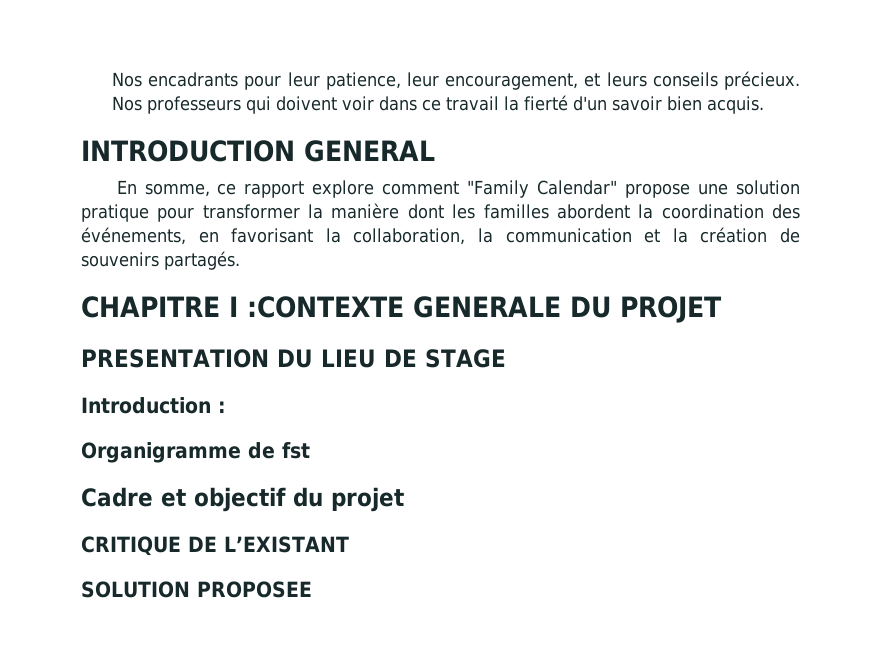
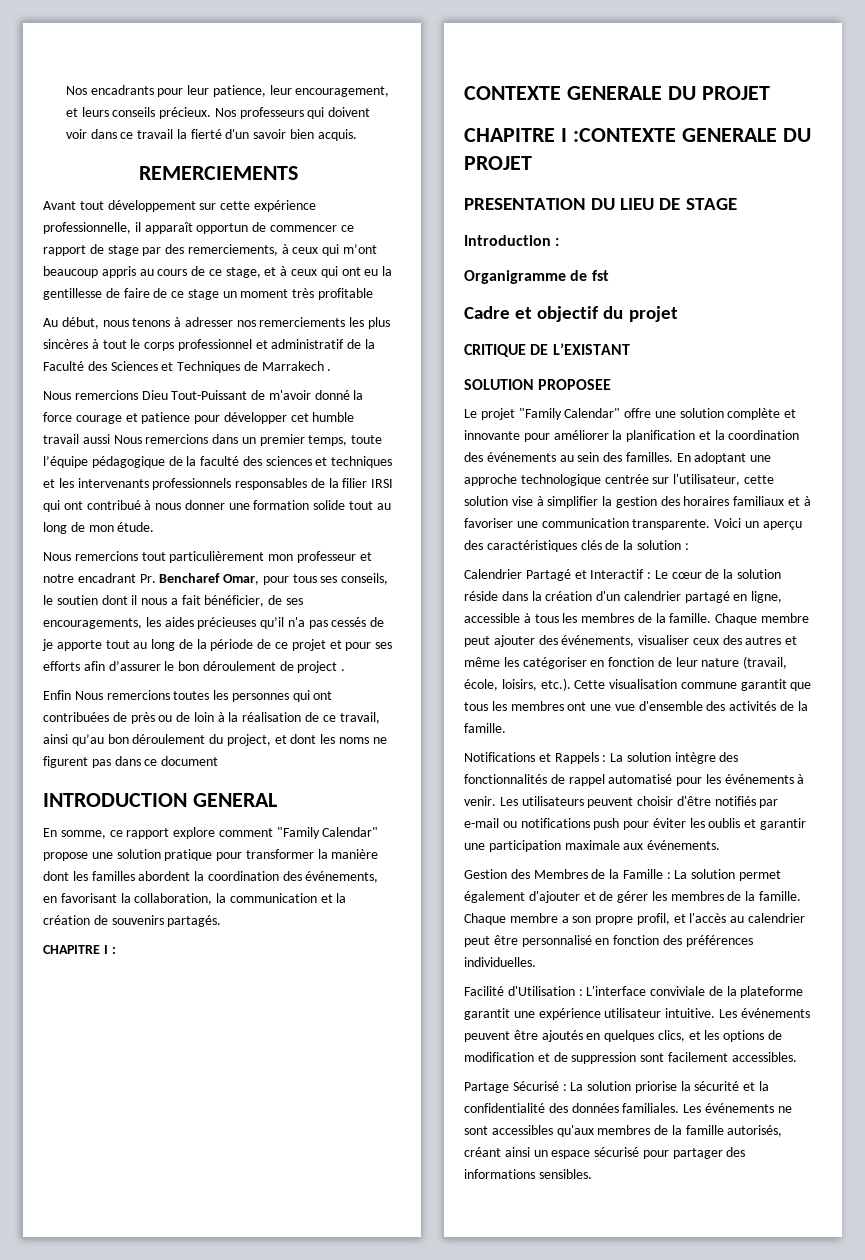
(764, 105) none -> [139,166,298,180] [43,200,316,212] [43,222,354,234] [43,244,378,256] [43,266,393,278] [43,288,374,300] [43,317,391,329] [43,339,376,351] [43,361,332,373] [43,390,364,400] [43,412,355,424] [43,434,383,446] [43,456,393,468] [43,478,394,490] [43,500,391,512] [43,522,155,534] [43,551,372,563] [43,573,389,585] [43,595,304,607] [43,617,385,629] [42,639,393,651] [43,661,346,673] [43,690,333,702] [43,712,380,724] [43,734,387,746] [43,756,219,768] // REMERCIEMENTS // Avant tout développement sur cette expérience professionnelle, il apparaît opportun de commencer ce rapport de stage par des remerciements, à ceux qui m’ont beaucoup appris au cours de ce stage, et à ceux qui ont eu la gentillesse de faire de ce stage un moment très profitable // Au début, nous tenons à adresser nos remerciements les plus sincères à tout le corps professionnel et administratif de la Faculté des Sciences et Techniques de Marrakech . // Nous remercions Dieu Tout-Puissant de m'avoir donné la force courage et patience pour développer cet humble travail aussi Nous remercions dans un premier temps, toute l’équipe pédagogique de la faculté des sciences et techniques et les intervenants professionnels responsables de la filier IRSI qui ont contribué à nous donner une formation solide tout au long de mon étude. // Nous remercions tout particulièrement mon professeur et notre encadrant Pr. Bencharef Omar, pour tous ses conseils, le soutien dont il nous a fait bénéficier, de ses encouragements, les aides précieuses qu’il n'a pas cessés de je apporte tout au long de la période de ce projet et pour ses efforts afin d’assurer le bon déroulement de project . // Enfin Nous remercions toutes les personnes qui ont contribuées de près ou de loin à la réalisation de ce travail, ainsi qu’au bon déroulement du project, et dont les noms ne figurent pas dans ce document
(240, 260) none -> [43,945,116,954] [464,86,770,100] // CHAPITRE I : // CONTEXTE GENERALE DU PROJET
(312, 589) none -> [464,408,797,420] [464,430,800,442] [464,452,772,464] [464,474,774,486] [464,496,811,508] [464,518,802,530] [464,540,689,552] [464,569,782,581] [464,591,783,603] [464,613,810,625] [464,635,798,647] [464,656,788,669] [464,678,812,691] [464,701,808,711] [464,723,506,733] [464,752,739,764] [464,774,805,786] [464,796,779,808] [464,818,807,830] [464,840,721,852] [464,869,782,881] [464,891,802,903] [464,913,806,925] [464,935,753,947] [464,957,536,967] [464,986,804,998] [464,1008,810,1020] [464,1030,783,1042] [464,1052,797,1064] [464,1081,770,1093] [464,1103,792,1113] [464,1125,783,1137] [464,1147,746,1159] [464,1169,592,1179] // Le projet "Family Calendar" offre une solution complète et innovante pour améliorer la planification et la coordination des événements au sein des familles. En adoptant une approche technologique centrée sur l'utilisateur, cette solution vise à simplifier la gestion des horaires familiaux et à favoriser une communication transparente. Voici un aperçu des caractéristiques clés de la solution : // Calendrier Partagé et Interactif : Le cœur de la solution réside dans la création d'un calendrier partagé en ligne, accessible à tous les membres de la famille. Chaque membre peut ajouter des événements, visualiser ceux des autres et même les catégoriser en fonction de leur nature (travail, école, loisirs, etc.). Cette visualisation commune garantit que tous les membres ont une vue d'ensemble des activités de la famille. // Notifications et Rappels : La solution intègre des fonctionnalités de rappel automatisé pour les événements à venir. Les utilisateurs peuvent choisir d'être notifiés par e-mail ou notifications push pour éviter les oublis et garantir une participation maximale aux événements. // Gestion des Membres de la Famille : La solution permet également d'ajouter et de gérer les membres de la famille. Chaque membre a son propre profil, et l'accès au calendrier peut être personnalisé en fonction des préférences individuelles. // Facilité d'Utilisation : L'interface conviviale de la plateforme garantit une expérience utilisateur intuitive. Les événements peuvent être ajoutés en quelques clics, et les options de modification et de suppression sont facilement accessibles. // Partage Sécurisé : La solution priorise la sécurité et la confidentialité des données familiales. Les événements ne sont accessibles qu'aux membres de la famille autorisés, créant ainsi un espace sécurisé pour partager des informations sensibles.

